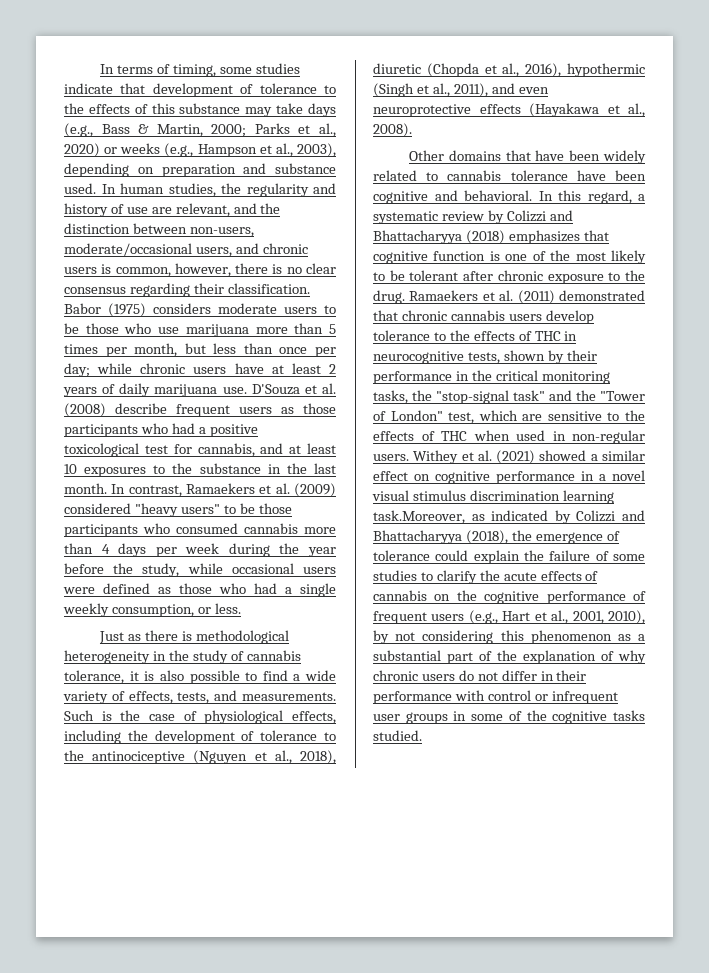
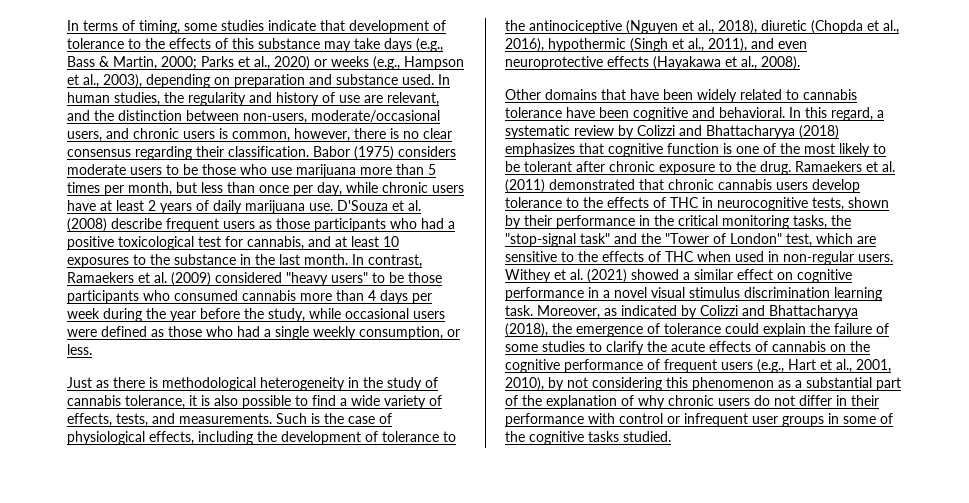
[64,363,90,377] day; -> [317,182,342,196] day,
[373,510,465,524] task.Moreover, -> [505,305,600,319] task. Moreover,

